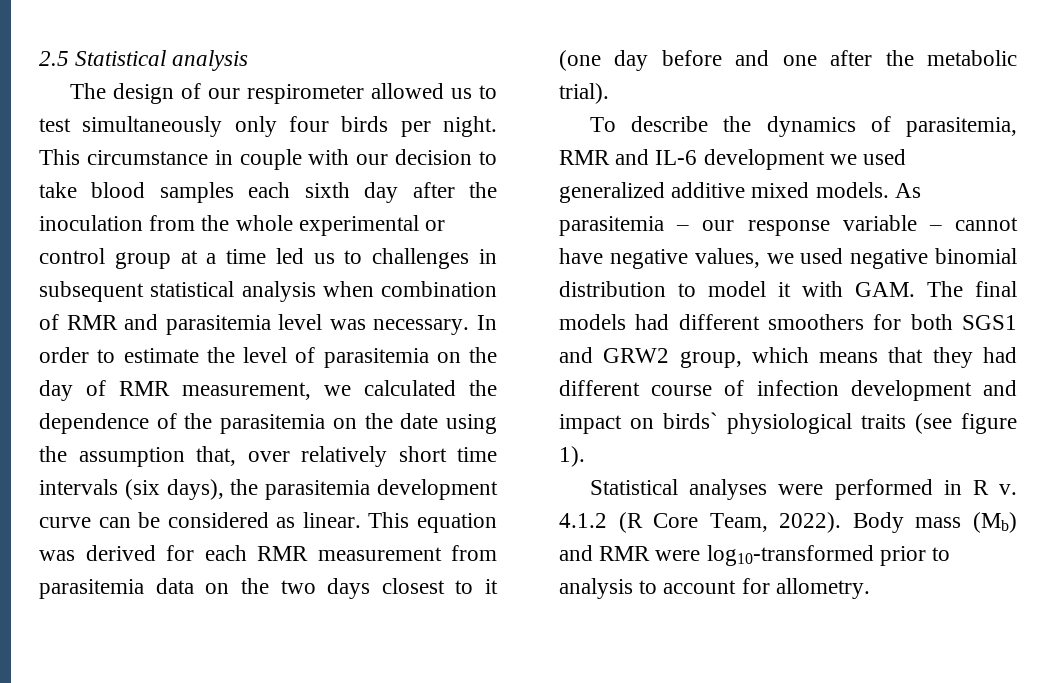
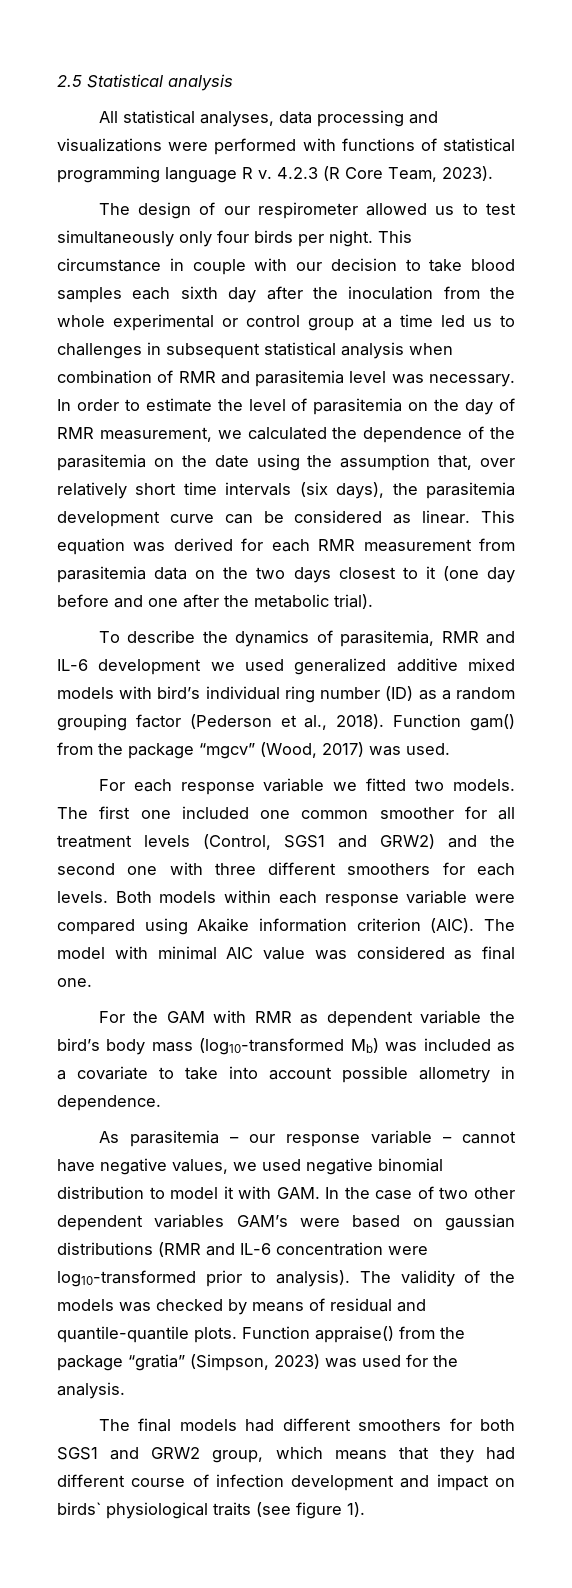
(249, 60) none -> [98,110,438,127] [57,138,515,155] [57,166,493,183] // All statistical analyses, data processing and visualizations were performed with functions of statistical programming language R v. 4.2.3 (R Core Team, 2023).
[815,182,889,198] models. -> [57,686,515,703] [57,714,515,731] [57,742,450,759] [98,778,515,795] [57,806,515,820] [57,834,515,850] [57,862,515,876] [57,890,515,907] [57,918,515,935] [57,946,515,960] [57,978,92,987] [98,1010,515,1027] [57,1038,515,1055] [57,1066,515,1083] [57,1095,161,1111] models with bird’s individual ring number (ID) as a random grouping factor (Pederson et al., 2018). Function gam() from the package “mgcv” (Wood, 2017) was used. // For each response variable we fitted two models. The first one included one common smoother for all treatment levels (Control, SGS1 and GRW2) and the second one with three different smoothers for each levels. Both models within each response variable were compared using Akaike information criterion (AIC). The model with minimal AIC value was considered as final one. // For the GAM with RMR as dependent variable the bird’s body mass (log10-transformed Mb) was included as a covariate to take into account possible allometry in dependence. //
(915, 289) none -> [325,1186,515,1200] [57,1214,515,1231] [57,1242,428,1257] [57,1270,515,1287] [57,1298,426,1315] [57,1326,465,1343] [57,1354,458,1371] [57,1382,125,1399] In the case of two other dependent variables GAM’s were based on gaussian distributions (RMR and IL-6 concentration were log10-transformed prior to analysis). The validity of the models was checked by means of residual and quantile-quantile plots. Function appraise() from the package “gratia” (Simpson, 2023) was used for the analysis. //
[590,479,1017,500] [559,512,1017,533] [559,545,951,566] [559,578,870,599] // Statistical analyses were performed in R v. 4.1.2 (R Core Team, 2022). Body mass (Mb) and RMR were log10-transformed prior to analysis to account for allometry. -> (365, 1509) none

